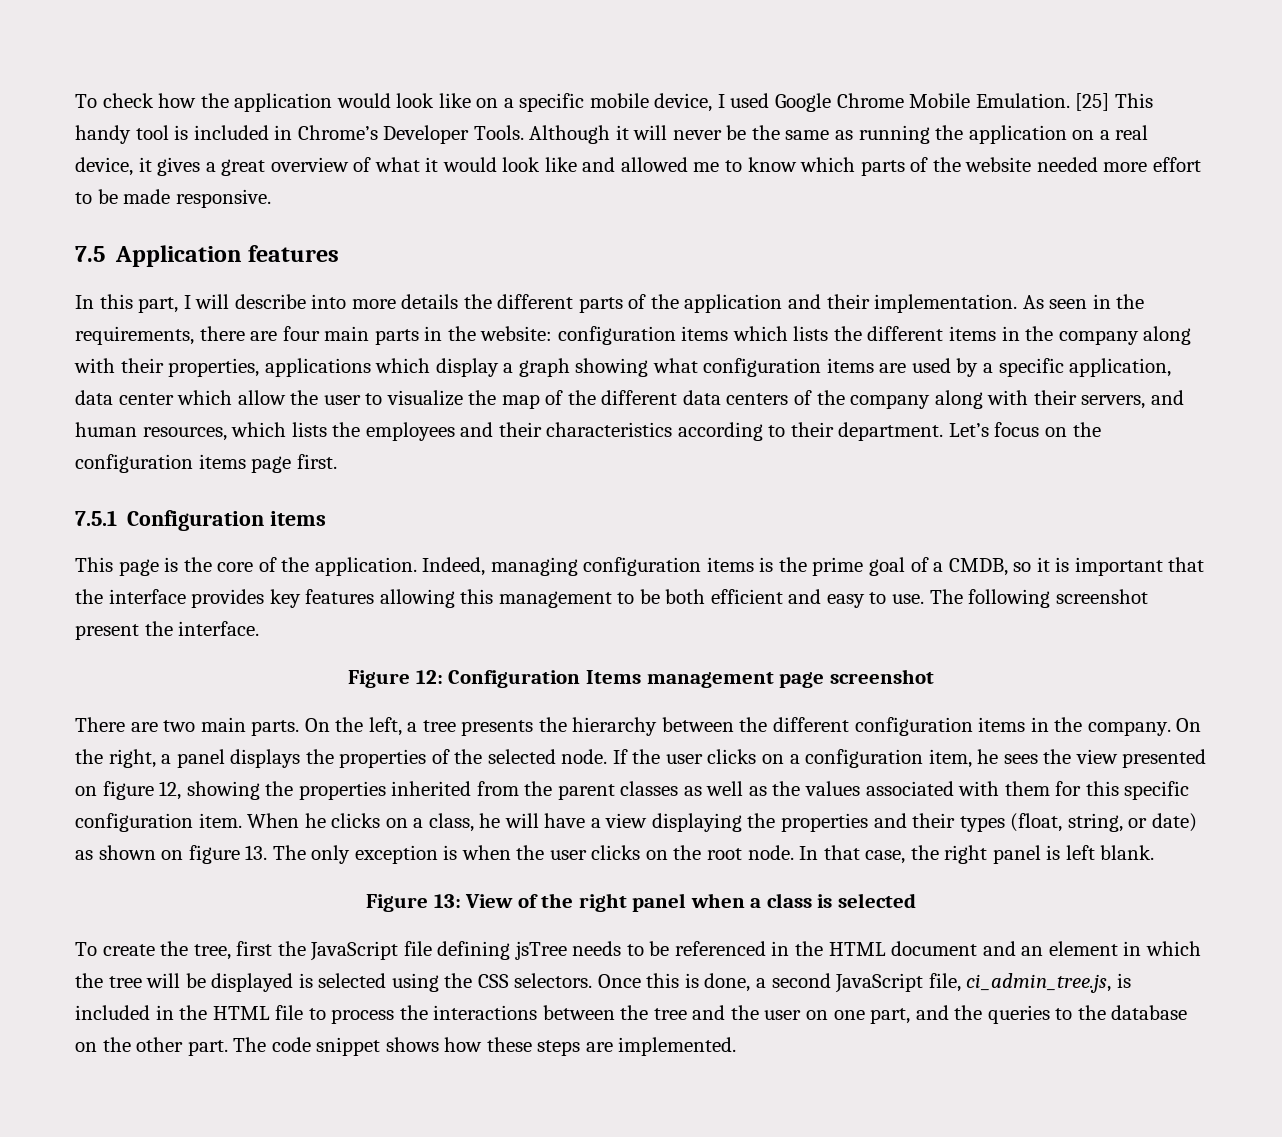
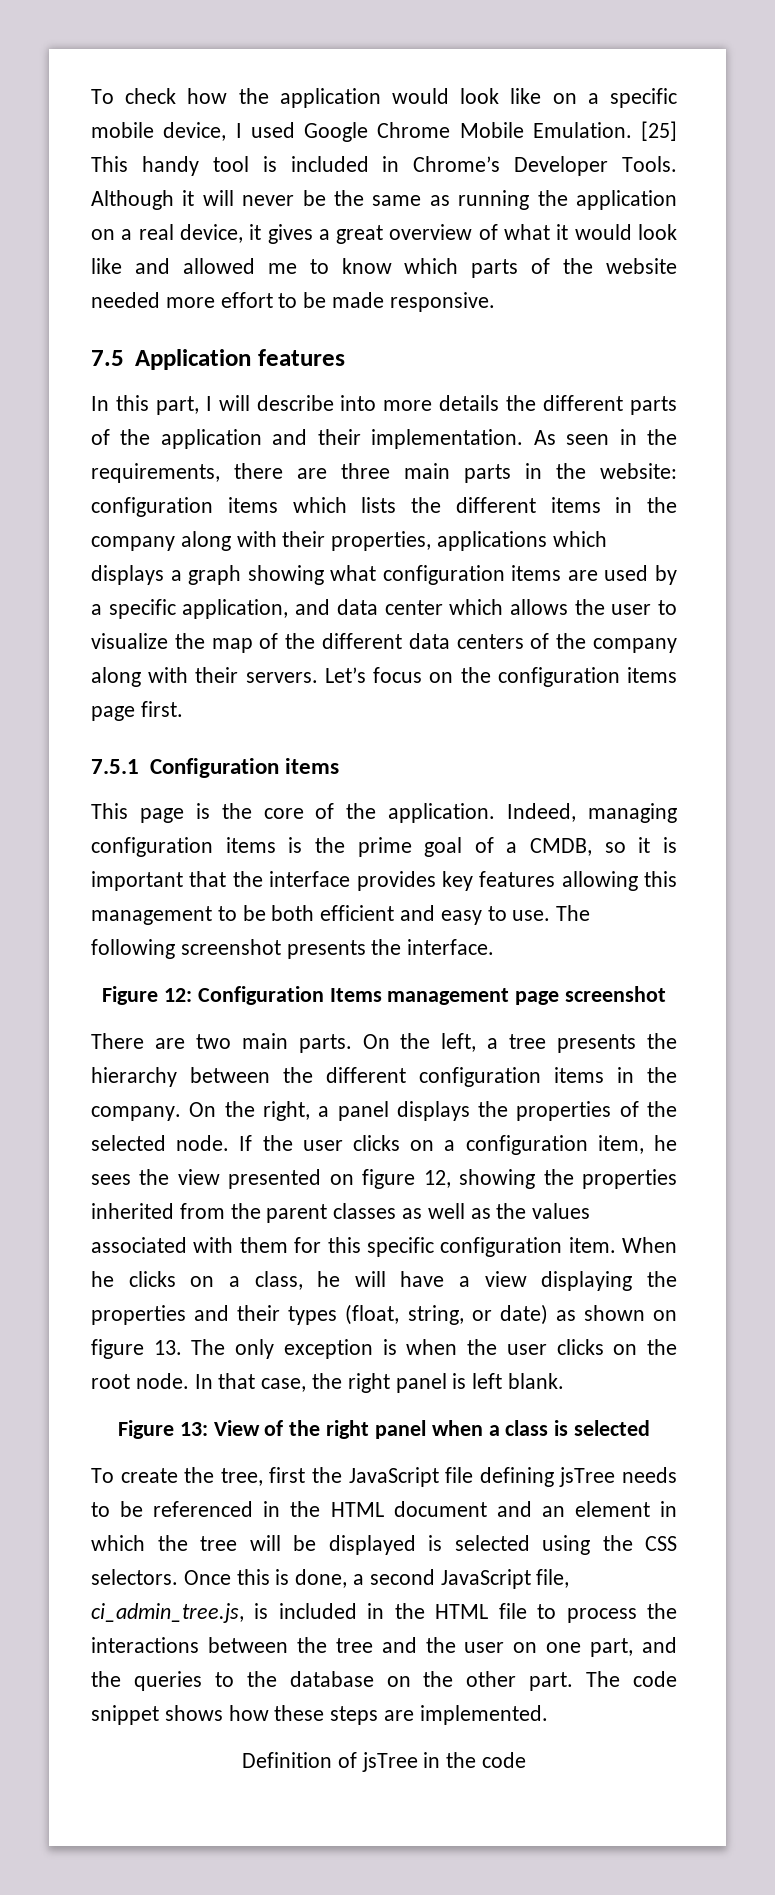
[282,326,320,341] four -> [341,463,390,479] three
[435,358,499,377] display -> [91,565,164,585] displays
(1172, 367) none -> [295,599,331,615] and
[237,390,286,405] allow -> [509,599,568,615] allows
[1081,390,1184,409] [75,422,944,441] servers, and human resources, which lists the employees and their characteristics according to their department. -> [245,672,318,683] servers.
[75,624,139,640] present -> [286,940,366,959] presents
(737, 1046) none -> [241,1752,527,1772] // Definition of jsTree in the code

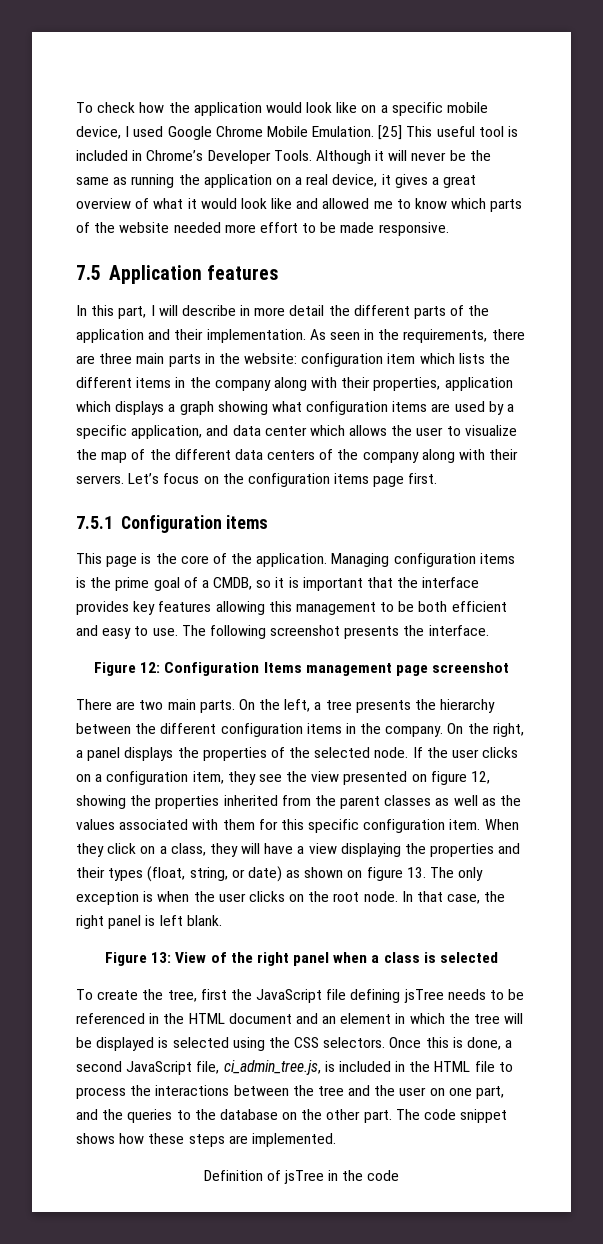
[141,156,199,176] handy -> [436,126,475,137] useful
[340,395,500,411] into more details -> [240,305,325,316] in more detail
[227,497,278,513] items -> [387,353,416,364] item
[437,531,548,551] applications -> [444,377,513,391] application
[507,803,677,823] Indeed, managing -> [331,553,390,567] Managing
[654,1135,677,1151] [91,1174,131,1185] he sees -> [227,771,282,785] they see
[91,1271,176,1287] he clicks -> [76,843,137,857] they click
[317,1271,341,1287] he -> [209,843,238,857] they

